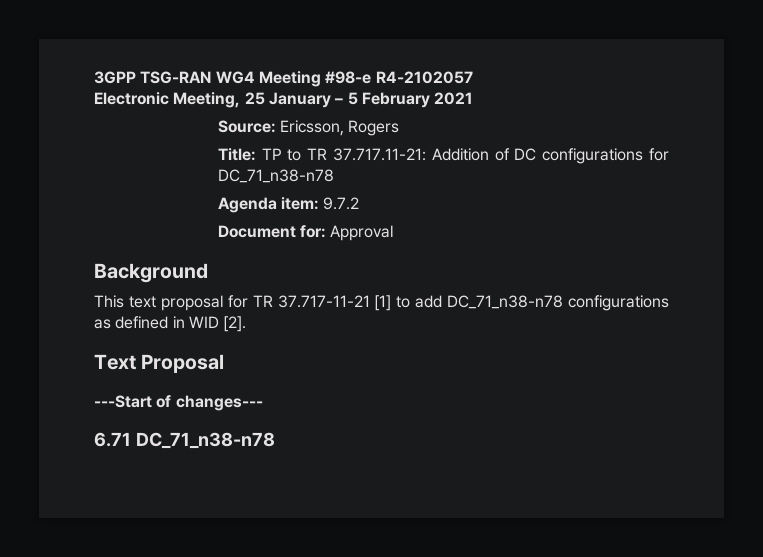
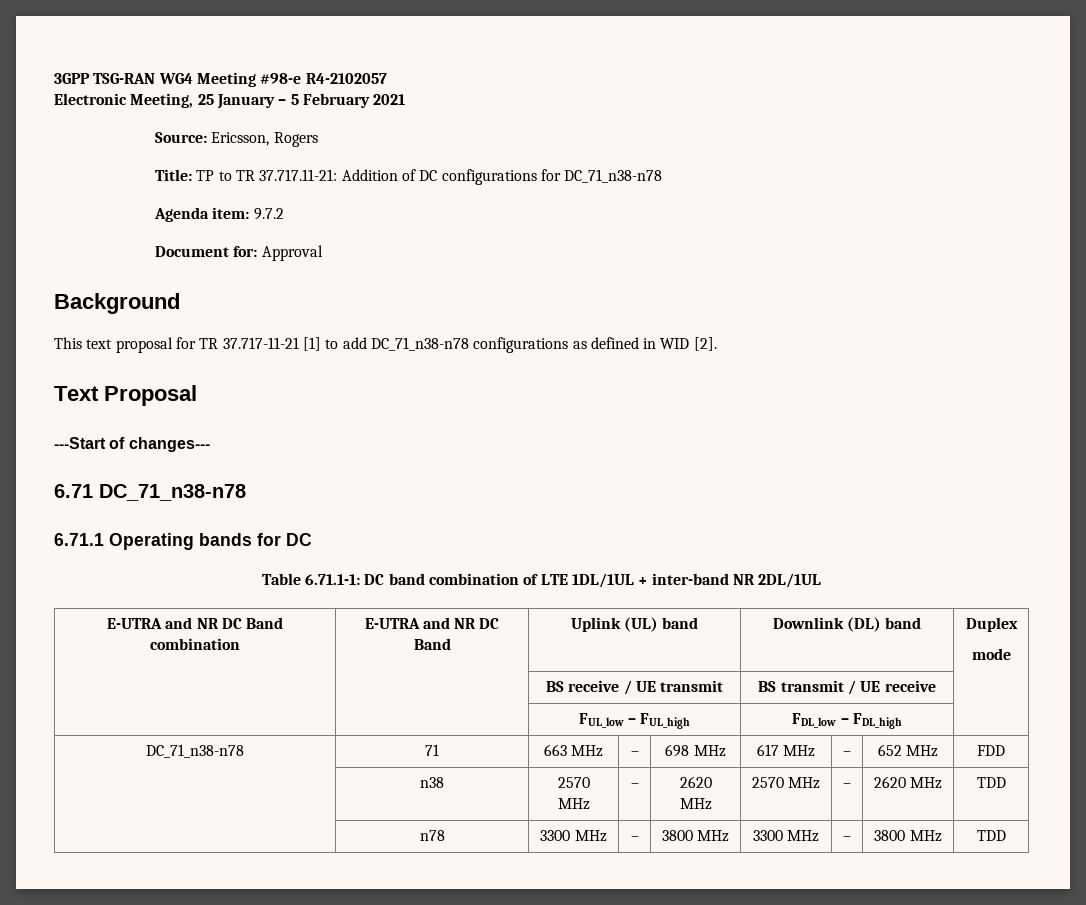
(275, 440) none -> [54,533,312,550] [261,573,822,588] [106,617,284,629] [150,638,240,650] [364,617,500,629] [413,638,451,650] [570,617,699,632] [772,617,922,632] [965,617,1018,632] [971,648,1011,660] [545,680,724,695] [758,680,936,695] [578,713,691,729] [792,713,902,729] [146,744,244,758] [425,744,439,756] [543,744,604,757] [630,751,639,756] [665,744,726,757] [756,744,816,757] [843,751,851,756] [877,744,939,757] [977,745,1005,756] [420,777,444,788] [557,777,590,788] [557,798,590,810] [630,783,639,788] [679,776,712,788] [679,798,712,810] [751,777,821,789] [843,783,851,788] [873,776,943,789] [976,777,1006,788] [419,830,445,841] [540,830,607,842] [630,836,639,841] [661,830,730,842] [752,830,820,842] [843,836,851,841] [874,830,942,842] [976,830,1006,841] // 6.71.1 Operating bands for DC // Table 6.71.1-1: DC band combination of LTE 1DL/1UL + inter-band NR 2DL/1UL // E-UTRA and NR DC Band combination | E-UTRA and NR DC Band | Uplink (UL) band | Downlink (DL) band | Duplex // mode // | | BS receive / UE transmit | BS transmit / UE receive | // | | FUL_low – FUL_high | FDL_low – FDL_high | // DC_71_n38-n78 | 71 | 663 MHz | – | 698 MHz | 617 MHz | – | 652 MHz | FDD // | n38 | 2570 MHz | – | 2620 MHz | 2570 MHz | – | 2620 MHz | TDD // | n78 | 3300 MHz | – | 3800 MHz | 3300 MHz | – | 3800 MHz | TDD

